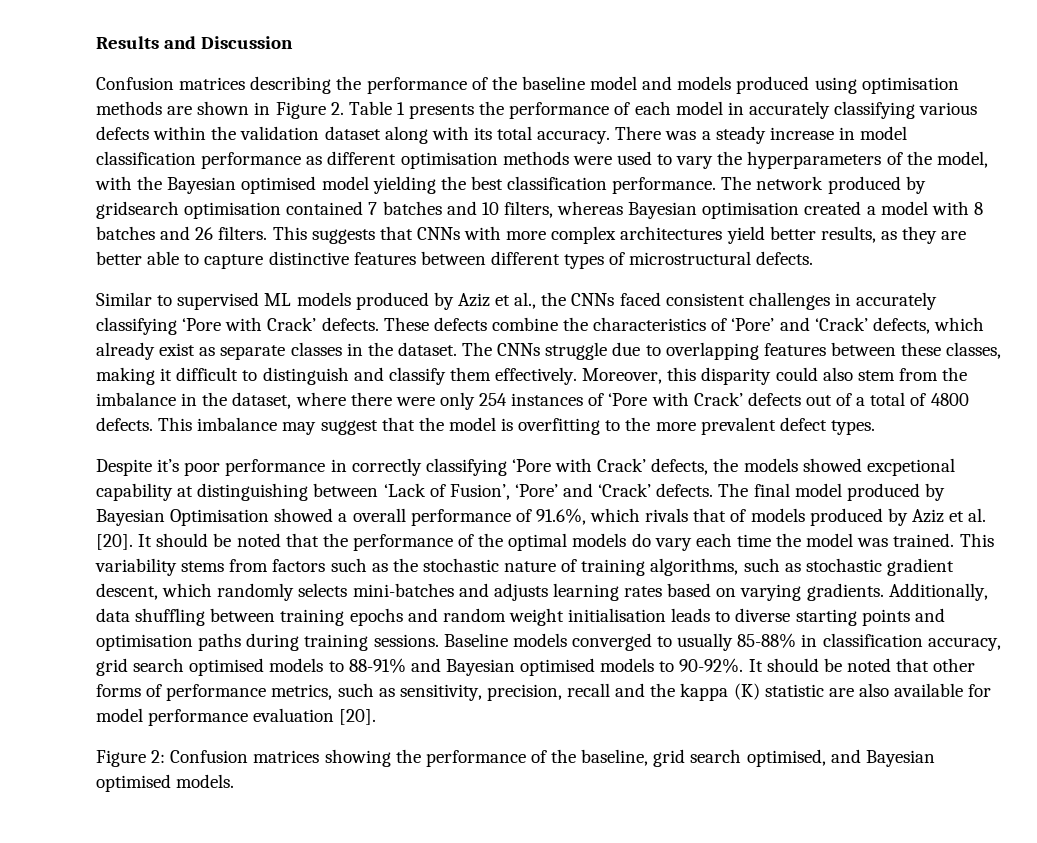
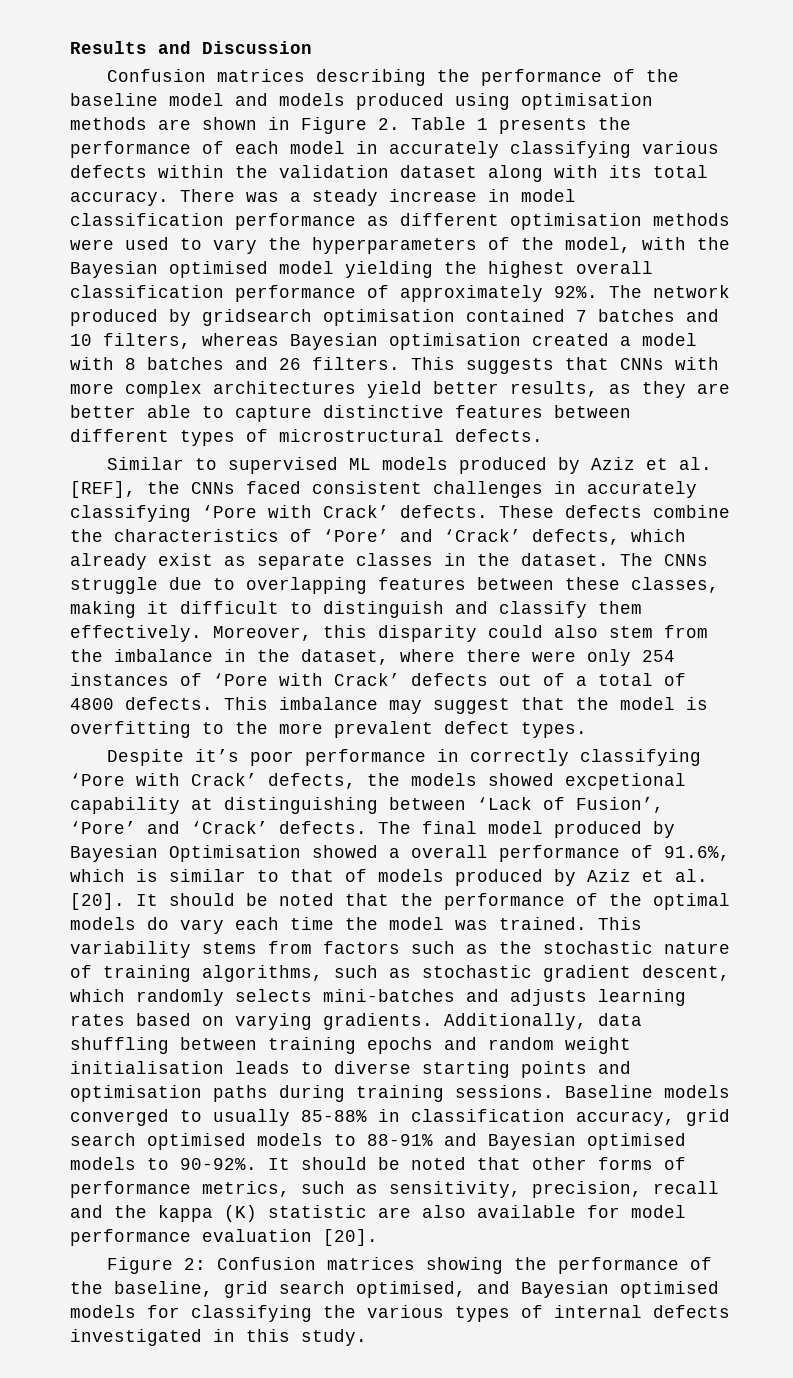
[470,176,717,194] best classification performance. -> [488,261,653,278] [70,285,598,302] highest overall classification performance of approximately 92%.
[514,292,537,309] al., -> [679,457,713,470] [70,481,136,498] al. [REF],
[645,508,689,522] rivals -> [136,869,279,882] is similar to
[176,774,235,788] models. -> [70,1305,730,1322] [70,1329,367,1346] models for classifying the various types of internal defects investigated in this study.

